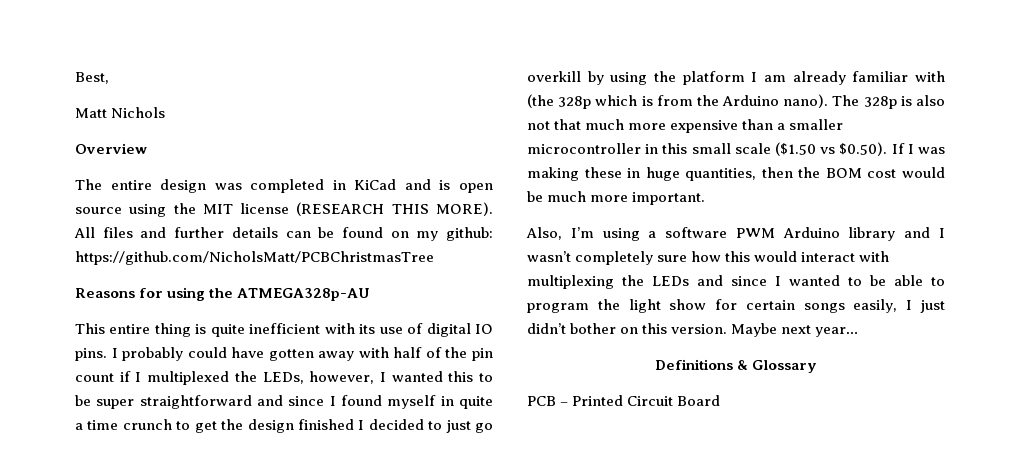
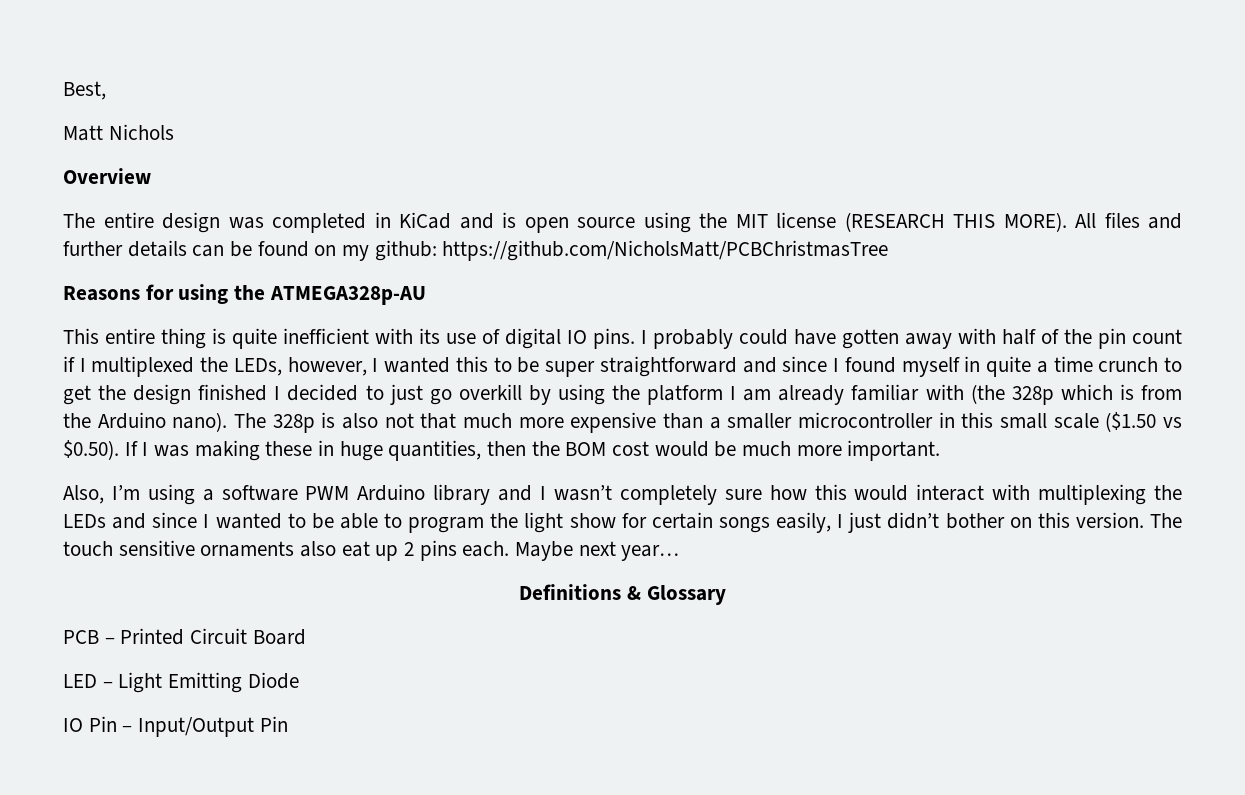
(728, 329) none -> [1150,513,1182,528] [63,540,510,561] The touch sensitive ornaments also eat up 2 pins each.
(721, 400) none -> [63,672,299,693] [63,716,288,737] // LED – Light Emitting Diode // IO Pin – Input/Output Pin

